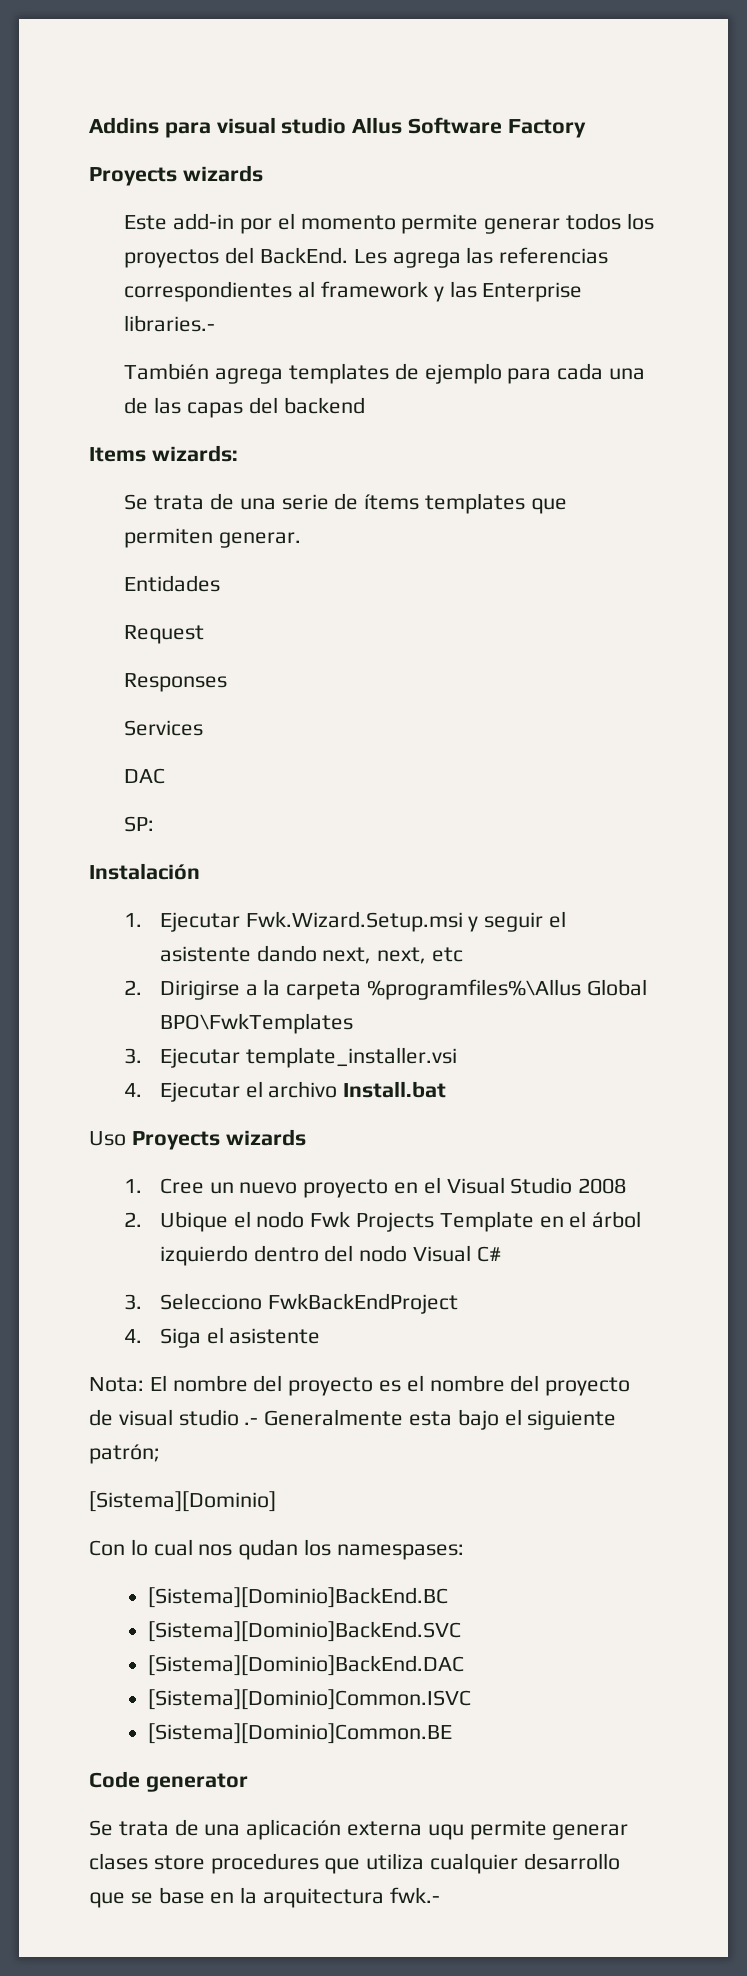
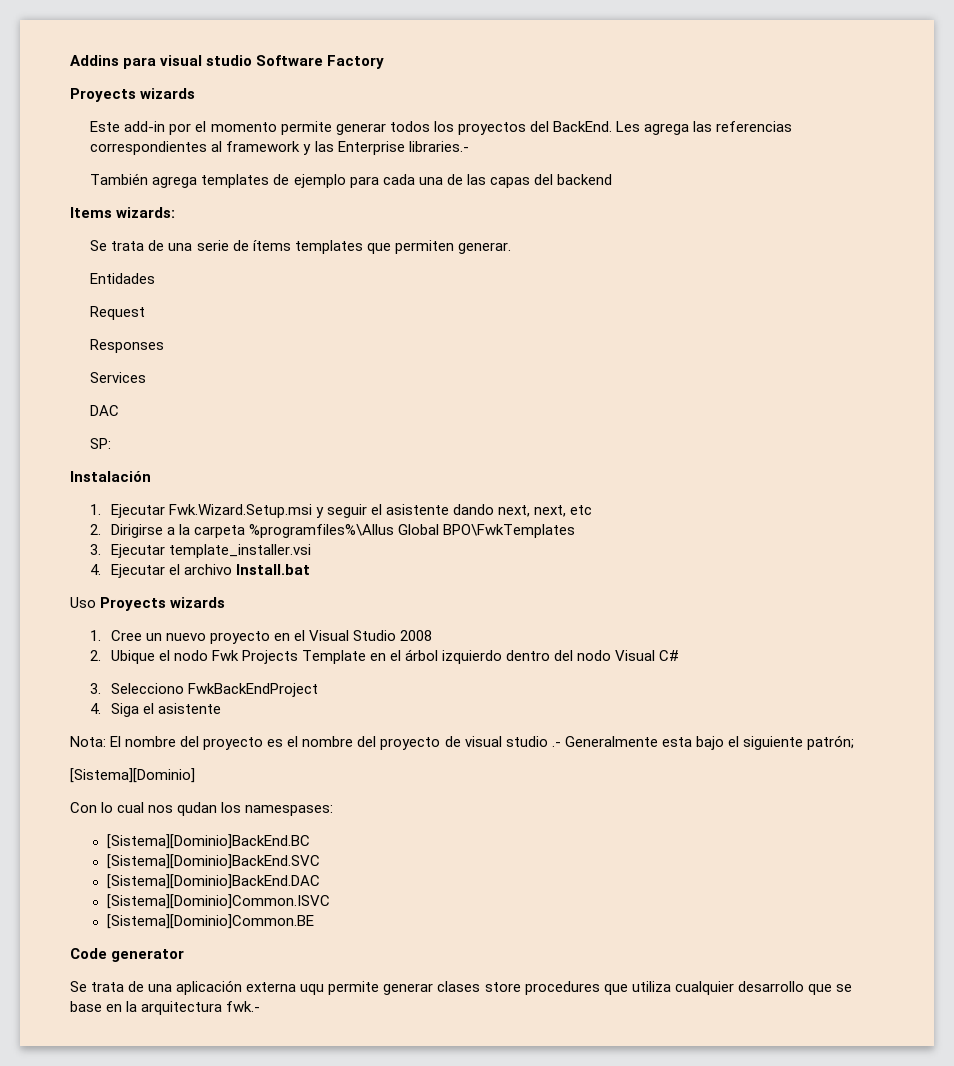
[352,117,403,134] Allus -> (253, 60) none

